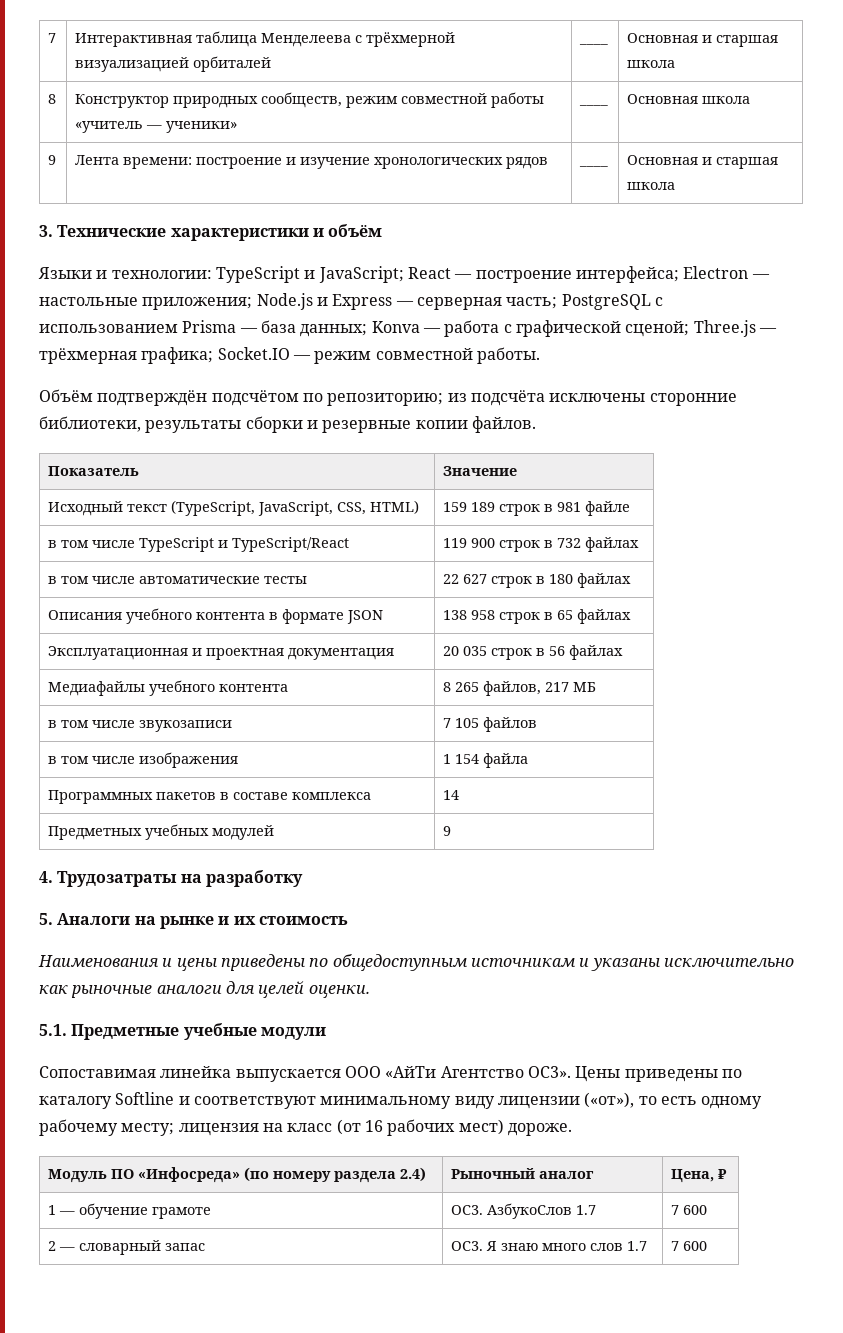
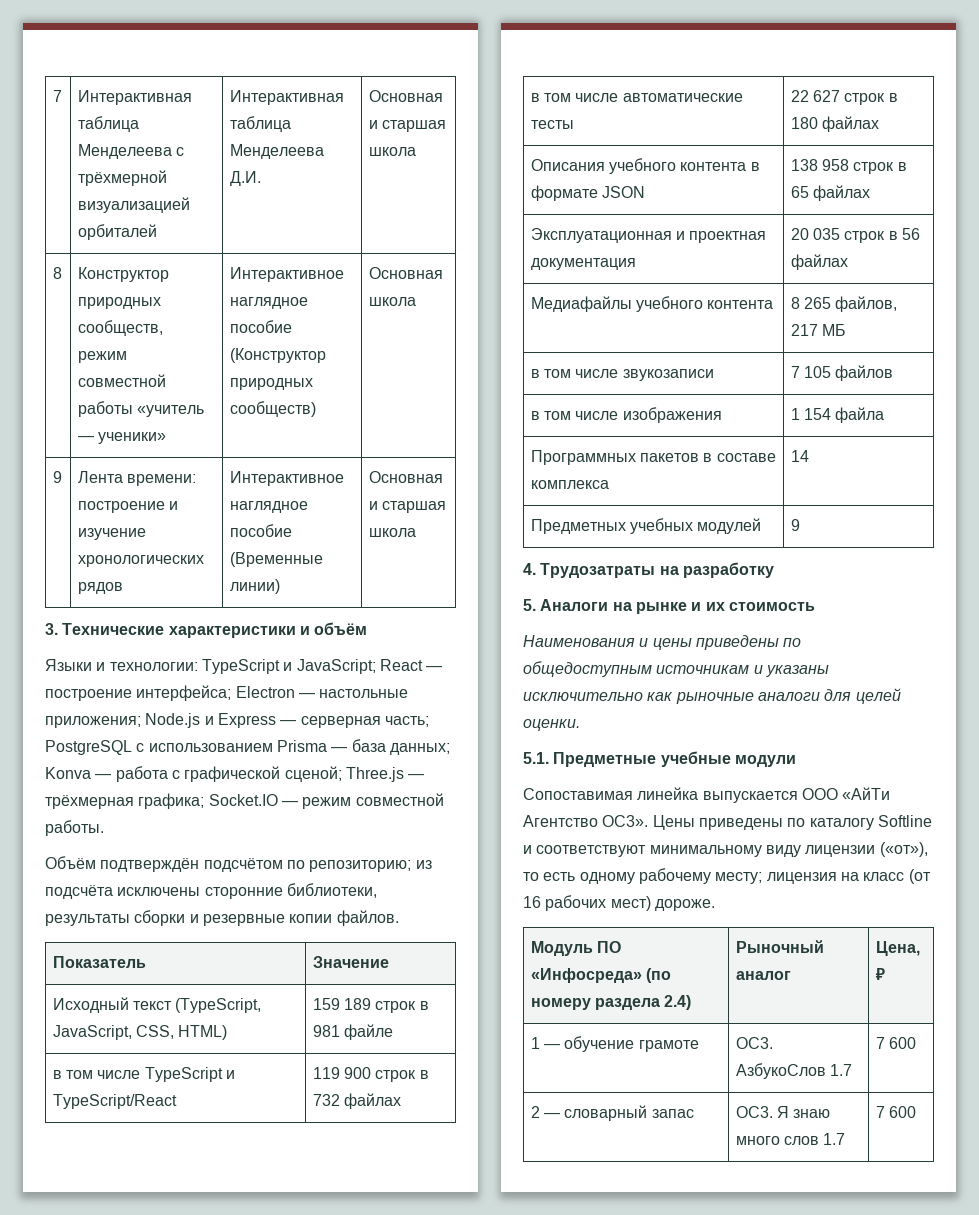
[579,43,609,45] ____ -> [229,90,344,105] [229,116,291,132] [229,144,324,159] [229,171,261,186] Интерактивная таблица Менделеева Д.И.
[579,104,609,106] ____ -> [229,267,344,282] [229,297,308,309] [229,320,292,333] [229,348,326,363] [229,378,313,390] [229,401,316,417] Интерактивное наглядное пособие (Конструктор природных сообществ)
[579,165,609,167] ____ -> [229,471,344,486] [229,501,308,513] [229,524,292,537] [229,552,323,567] [229,579,280,594] Интерактивное наглядное пособие (Временные линии)

